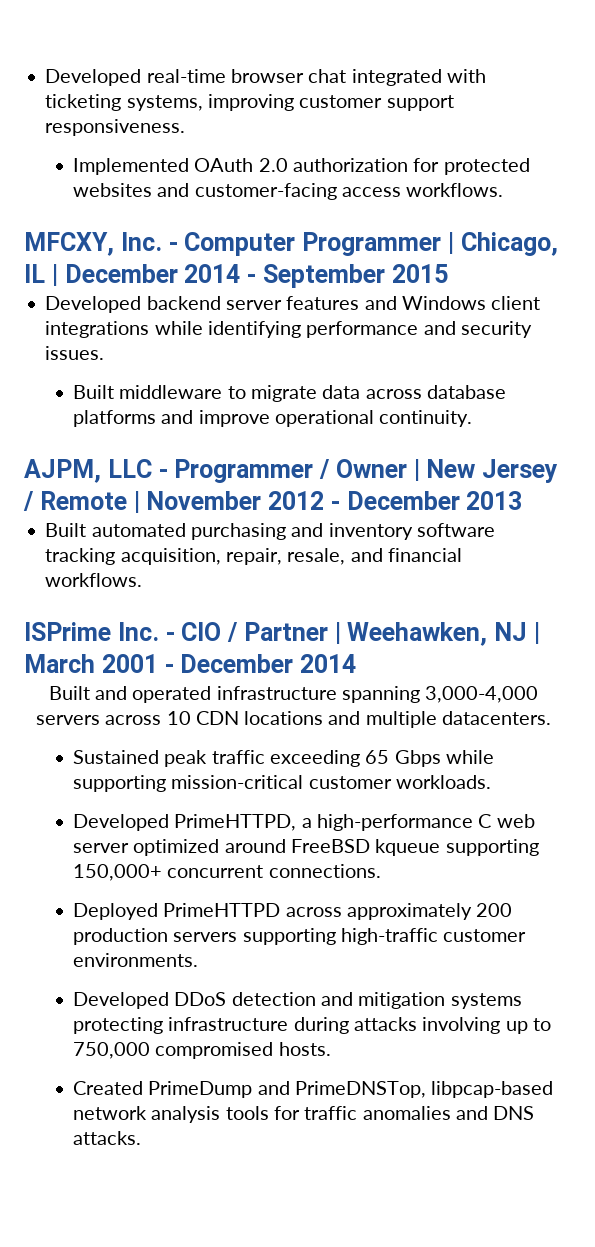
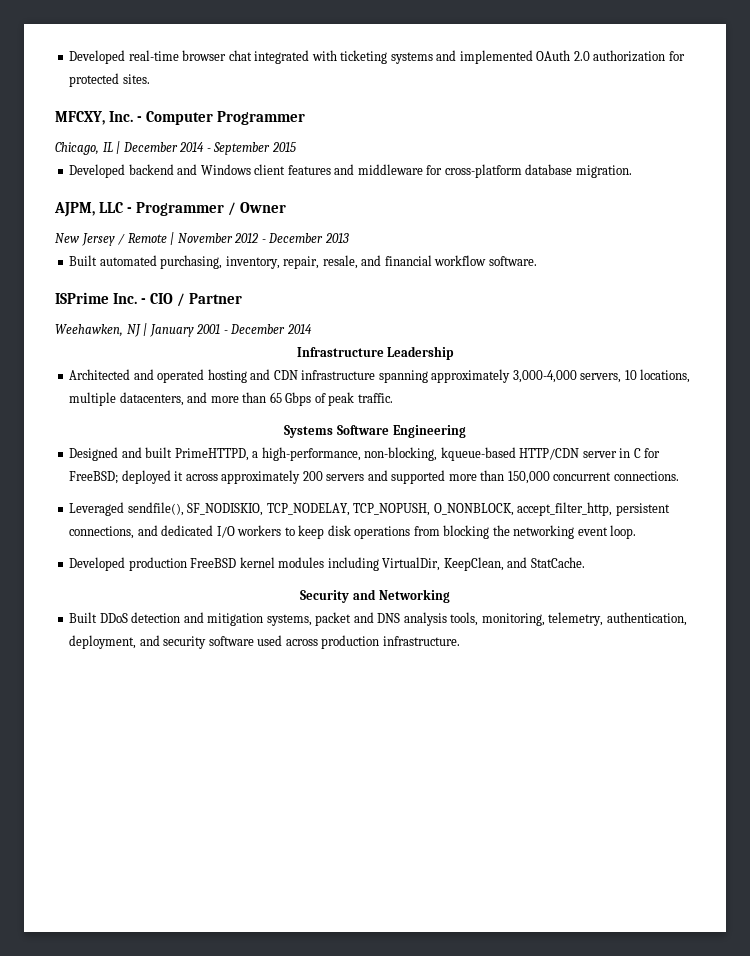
[126,94,454,111] [45,119,186,136] [73,158,190,175] systems, improving customer support responsiveness. // Implemented -> [390,50,533,64] systems and implemented
[73,183,504,200] websites and customer-facing access workflows. -> [122,74,150,84] sites.
[447,232,454,254] | -> (306, 118) //
[225,296,360,310] server features -> (174, 169) none
[45,321,532,338] [45,346,105,360] [73,385,506,402] [73,410,473,427] integrations while identifying performance and security issues. // Built middleware to migrate data across database platforms and improve operational continuity. -> [287,164,632,178] features and middleware for cross-platform database migration.
[413,459,420,481] | -> (287, 207) //
[190,523,495,540] [45,548,221,565] purchasing and inventory software tracking acquisition, -> [160,255,280,269] purchasing, inventory,
[45,573,143,587] workflows. -> [434,255,537,266] workflow software.
[334,622,341,644] | -> (243, 298) //
[24,654,95,673] March -> [149,324,194,337] January
[48,686,539,703] [36,711,551,728] [73,750,494,767] [73,775,492,792] [73,814,535,831] [73,839,539,856] [73,864,381,881] [73,903,513,920] [73,928,527,945] [73,953,199,967] [73,992,522,1009] [73,1017,551,1034] [73,1042,331,1059] [73,1081,554,1098] [73,1106,535,1123] [73,1131,142,1145] Built and operated infrastructure spanning 3,000-4,000 servers across 10 CDN locations and multiple datacenters. // Sustained peak traffic exceeding 65 Gbps while supporting mission-critical customer workloads. // Developed PrimeHTTPD, a high-performance C web server optimized around FreeBSD kqueue supporting 150,000+ concurrent connections. // Deployed PrimeHTTPD across approximately 200 production servers supporting high-traffic customer environments. // Developed DDoS detection and mitigation systems protecting infrastructure during attacks involving up to 750,000 compromised hosts. // Created PrimeDump and PrimeDNSTop, libpcap-based network analysis tools for traffic anomalies and DNS attacks. -> [296,346,455,360] [69,369,691,383] [69,392,393,406] [284,425,466,438] [69,447,661,461] [69,470,679,484] [69,502,670,516] [69,525,637,539] [69,557,585,571] [300,589,450,603] [69,612,687,626] [69,635,460,649] Infrastructure Leadership // Architected and operated hosting and CDN infrastructure spanning approximately 3,000-4,000 servers, 10 locations, multiple datacenters, and more than 65 Gbps of peak traffic. // Systems Software Engineering // Designed and built PrimeHTTPD, a high-performance, non-blocking, kqueue-based HTTP/CDN server in C for FreeBSD; deployed it across approximately 200 servers and supported more than 150,000 concurrent connections. // Leveraged sendfile(), SF_NODISKIO, TCP_NODELAY, TCP_NOPUSH, O_NONBLOCK, accept_filter_http, persistent connections, and dedicated I/O workers to keep disk operations from blocking the networking event loop. // Developed production FreeBSD kernel modules including VirtualDir, KeepClean, and StatCache. // Security and Networking // Built DDoS detection and mitigation systems, packet and DNS analysis tools, monitoring, telemetry, authentication, deployment, and security software used across production infrastructure.

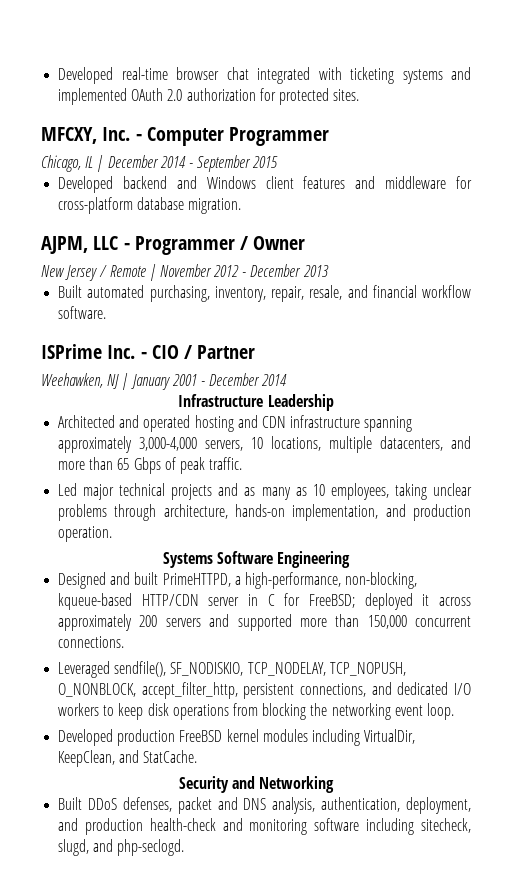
(393, 398) none -> [58,483,472,500] [58,504,471,521] [58,526,113,542] // Led major technical projects and as many as 10 employees, taking unclear problems through architecture, hands-on implementation, and production operation.
[131,612,687,626] [69,635,460,649] detection and mitigation systems, packet and DNS analysis tools, monitoring, telemetry, authentication, deployment, and security software used across production infrastructure. -> [122,797,471,814] [58,818,472,835] [58,839,185,856] defenses, packet and DNS analysis, authentication, deployment, and production health-check and monitoring software including sitecheck, slugd, and php-seclogd.

